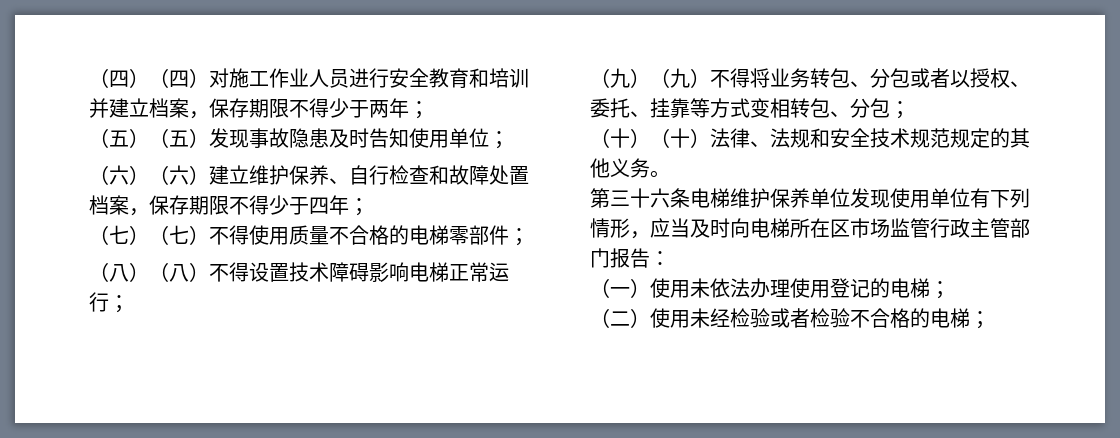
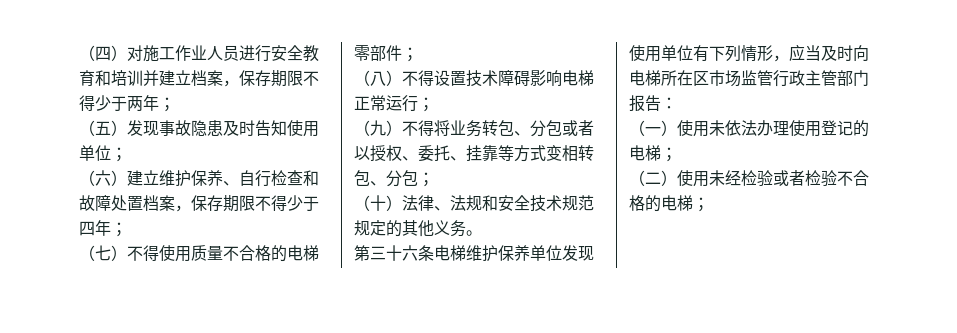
[89,68,209,88] （四）（四） -> [79,45,127,61] （四）
[149,128,209,148] （五） -> (127, 128) none
[149,165,209,185] （六） -> (127, 178) none
[149,225,209,245] （七） -> (127, 253) none
[149,262,209,282] （八） -> (402, 78) none
[650,68,710,88] （九） -> (402, 128) none
[650,128,710,148] （十） -> (402, 203) none

